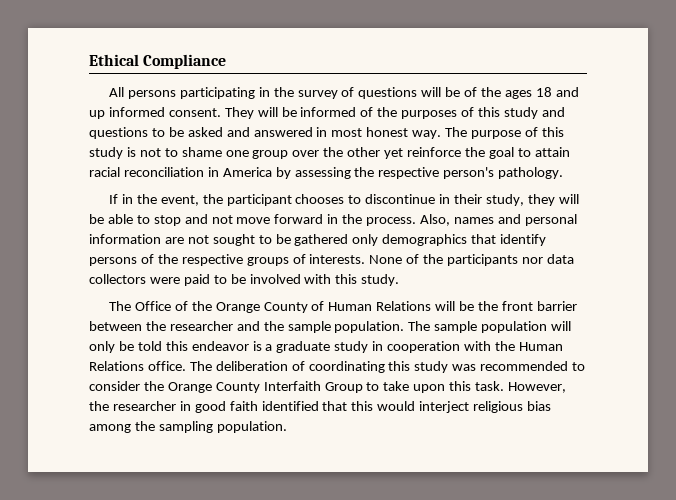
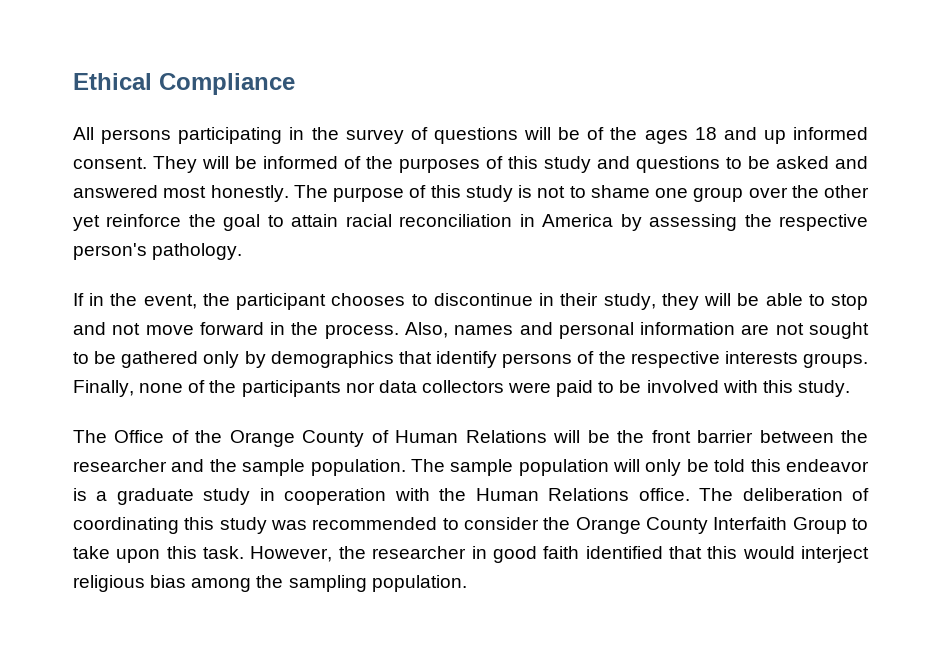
[316,127,442,139] in most honest way. -> [163,185,289,202] most honestly.
(379, 240) none -> [244,351,266,368] by
[246,254,403,266] groups of interests. None -> [724,351,869,368] [73,380,184,397] interests groups. Finally, none

